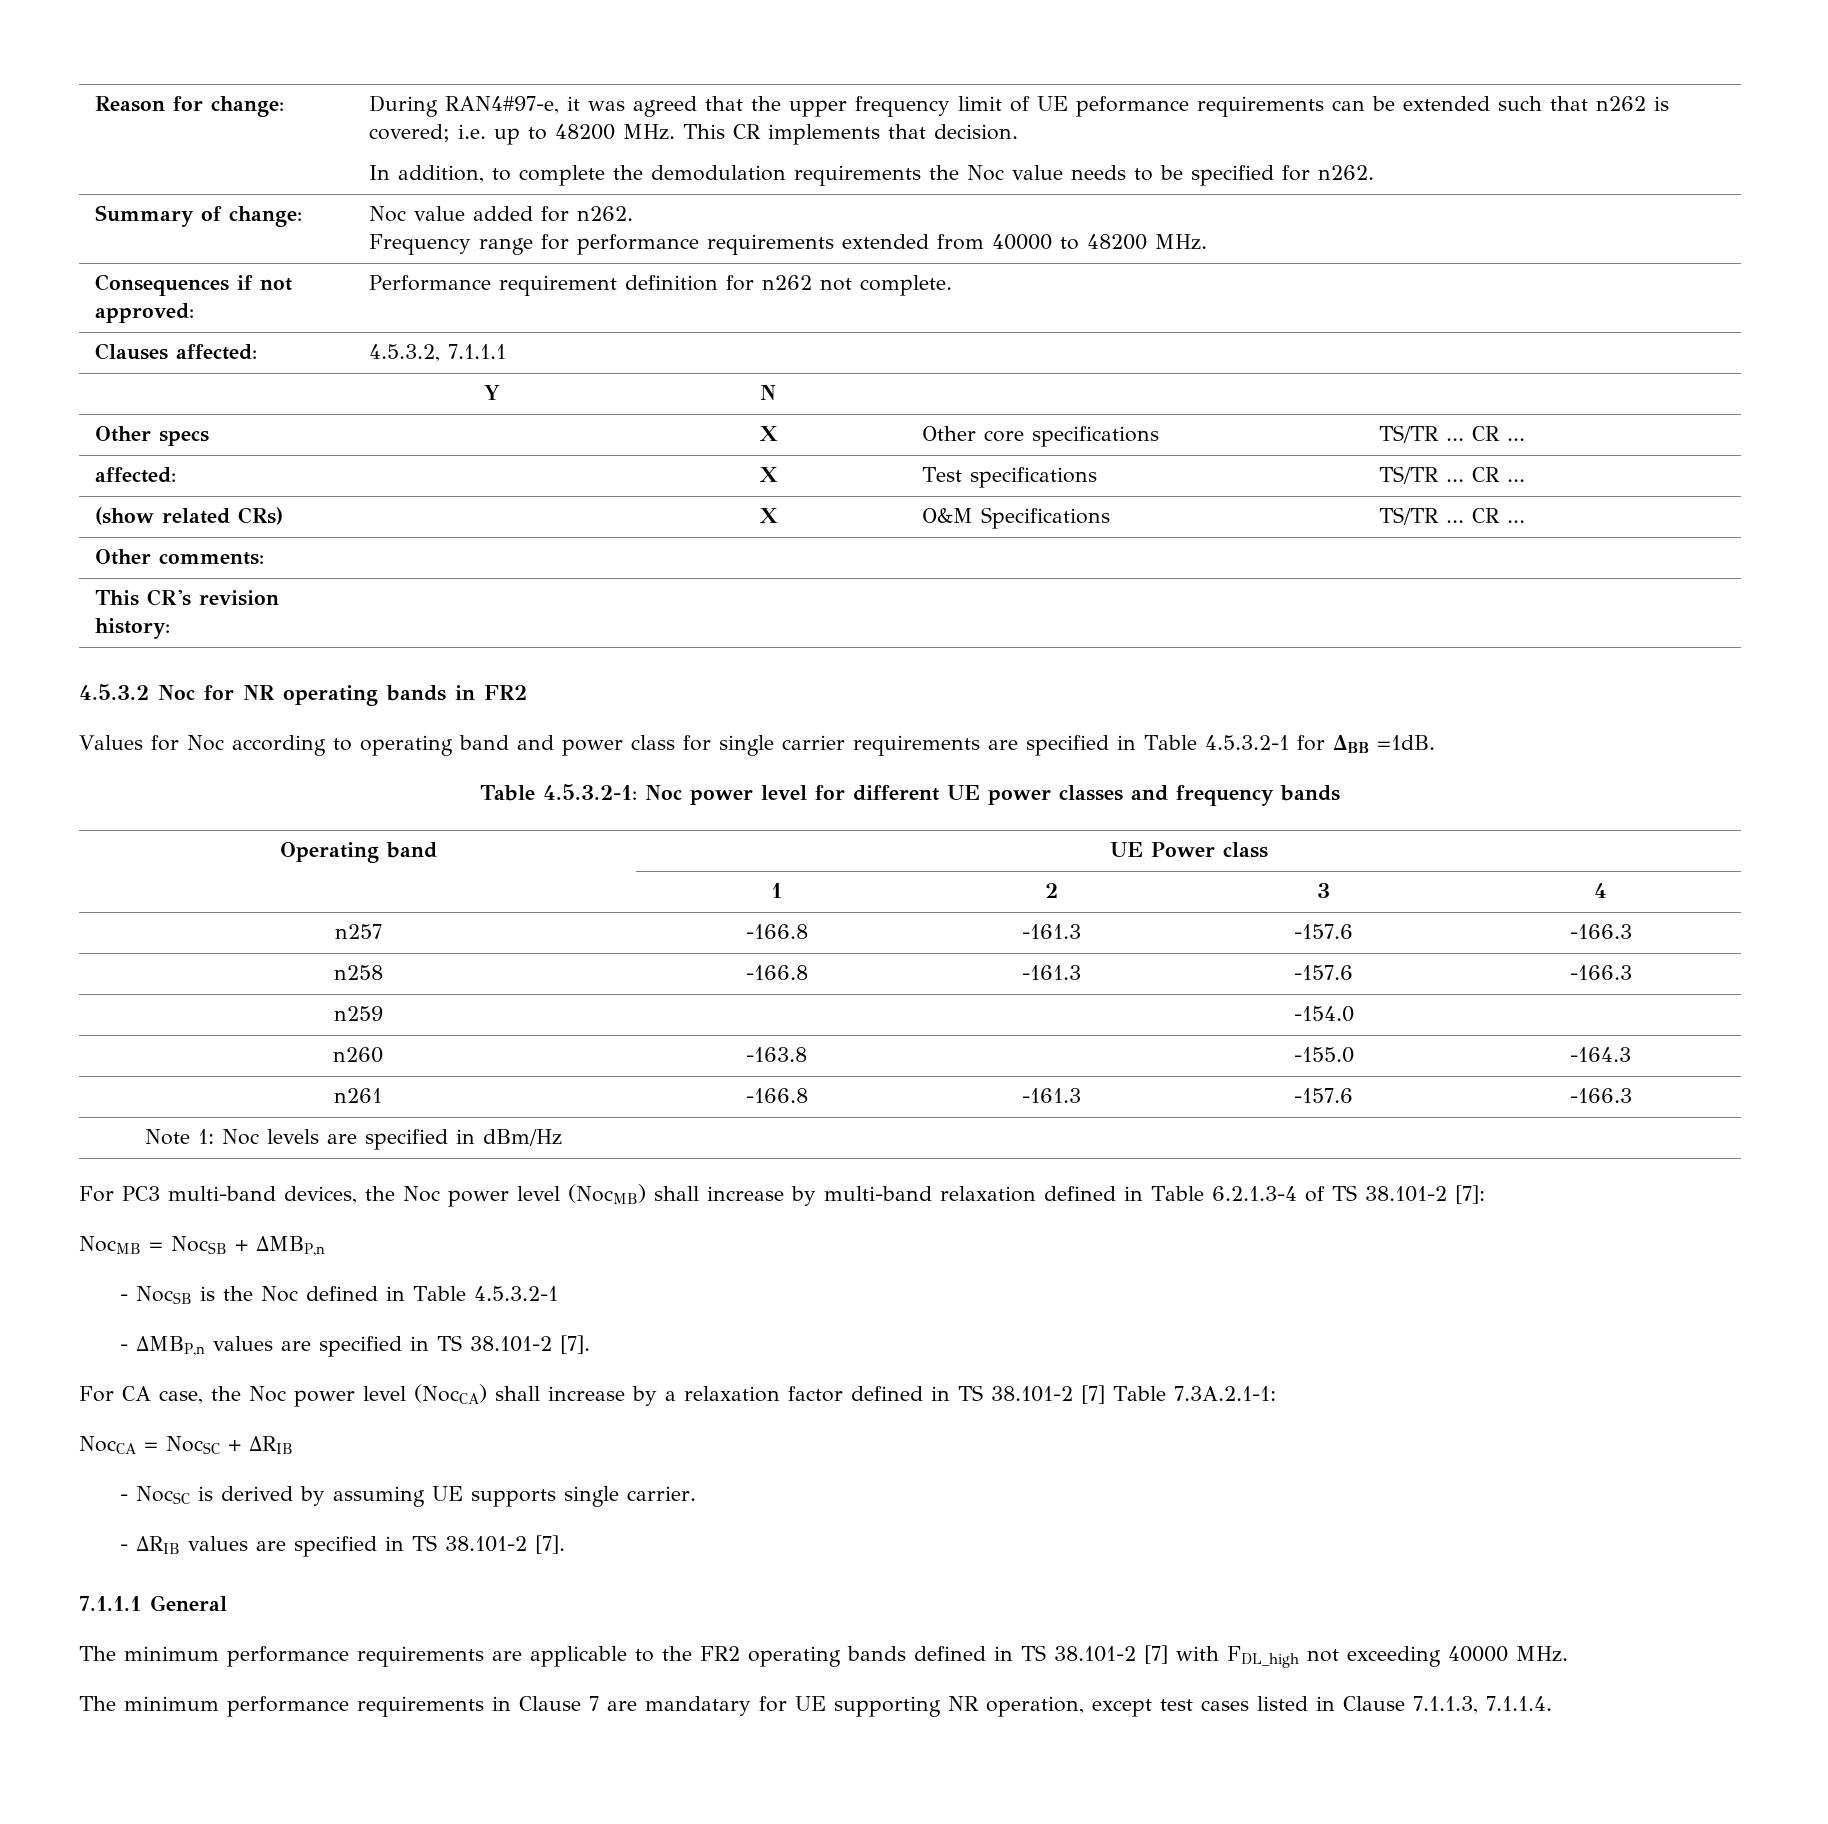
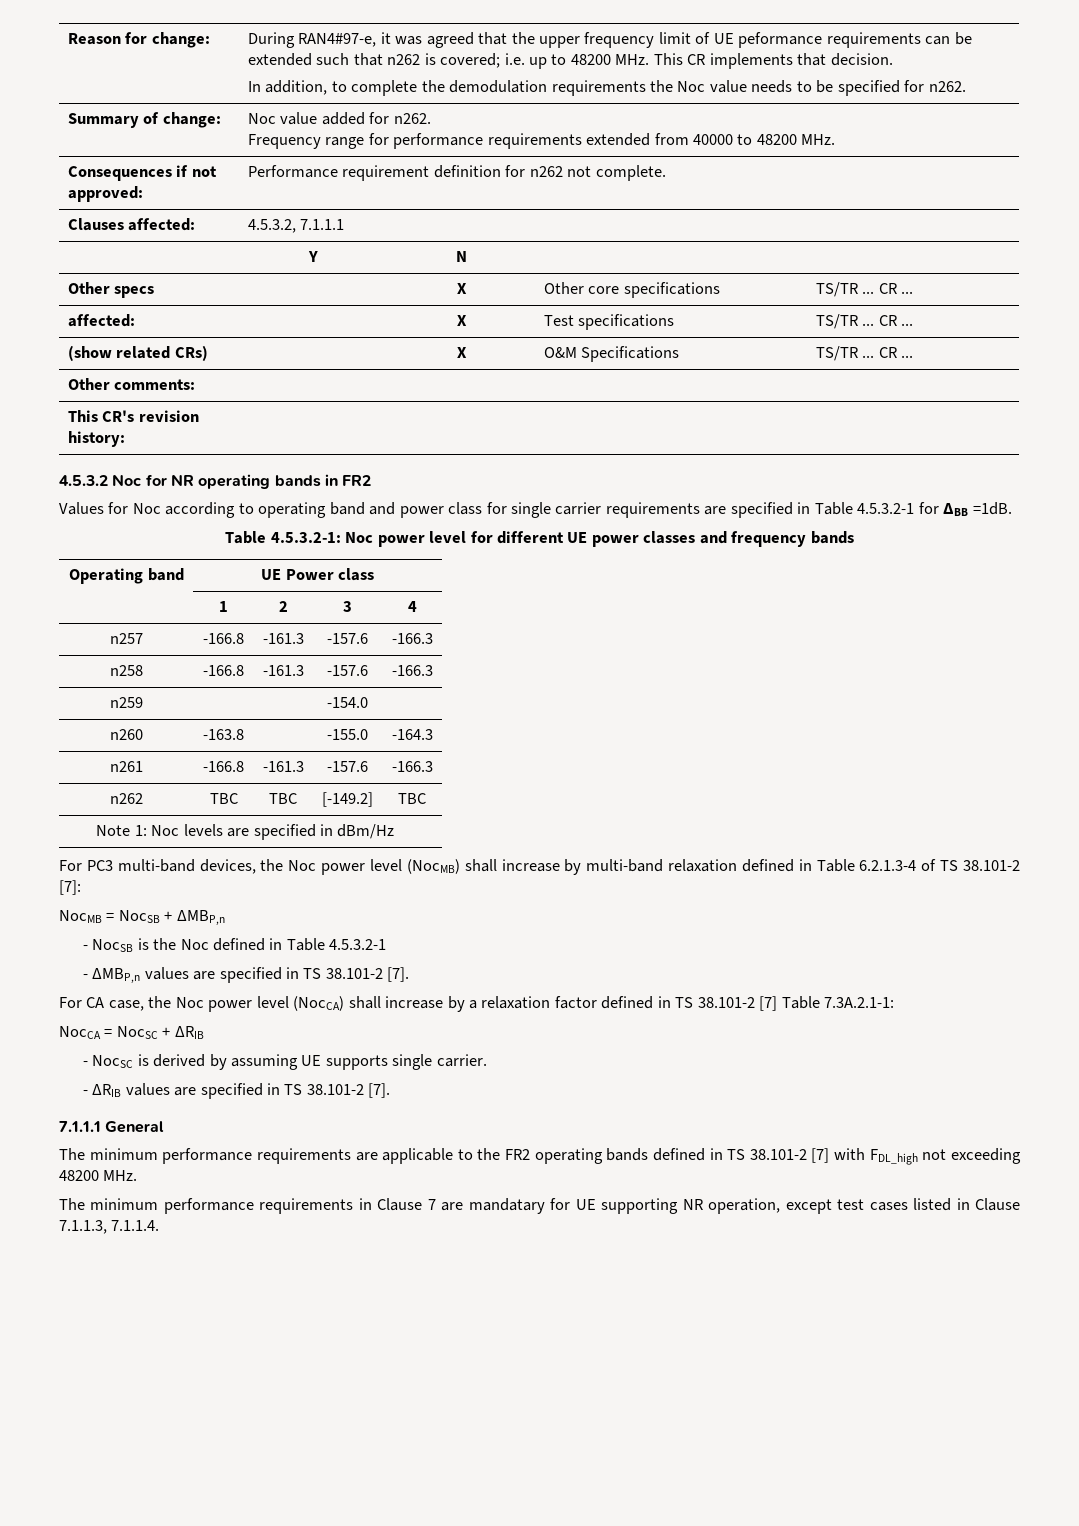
(1632, 1095) none -> [110,793,143,804] [209,793,238,804] [269,793,297,804] [322,792,373,807] [398,793,426,804] // n262 | TBC | TBC | [-149.2] | TBC
[1448,1646,1508,1662] 40000 -> [59,1170,99,1181] 48200

